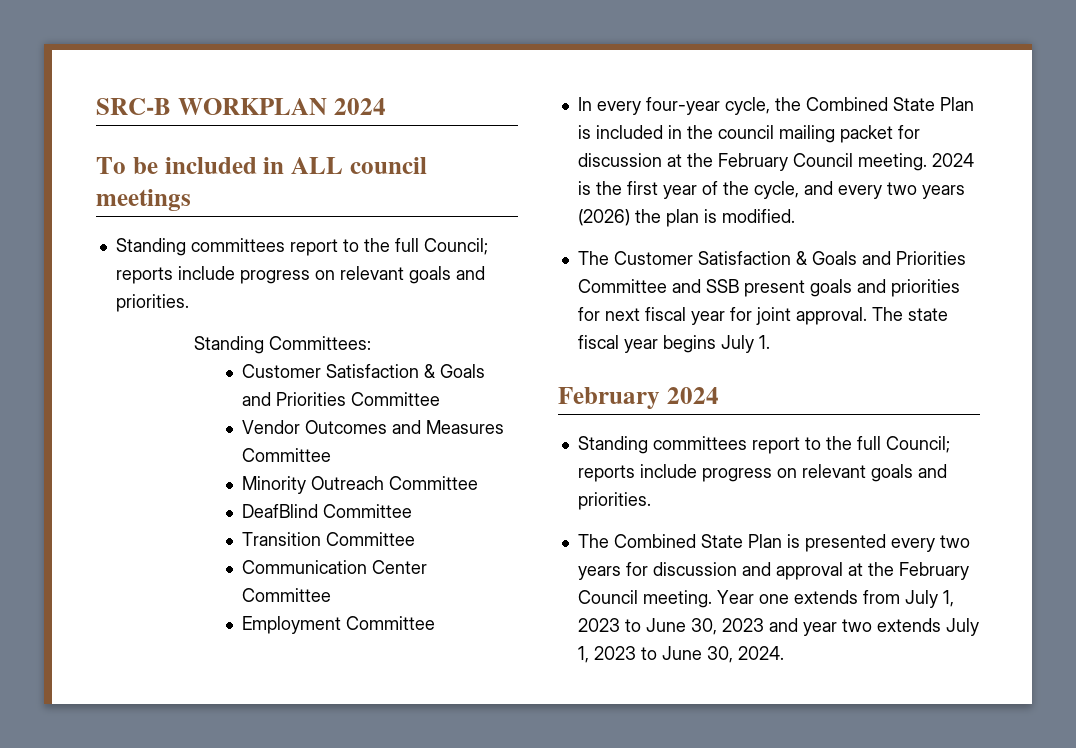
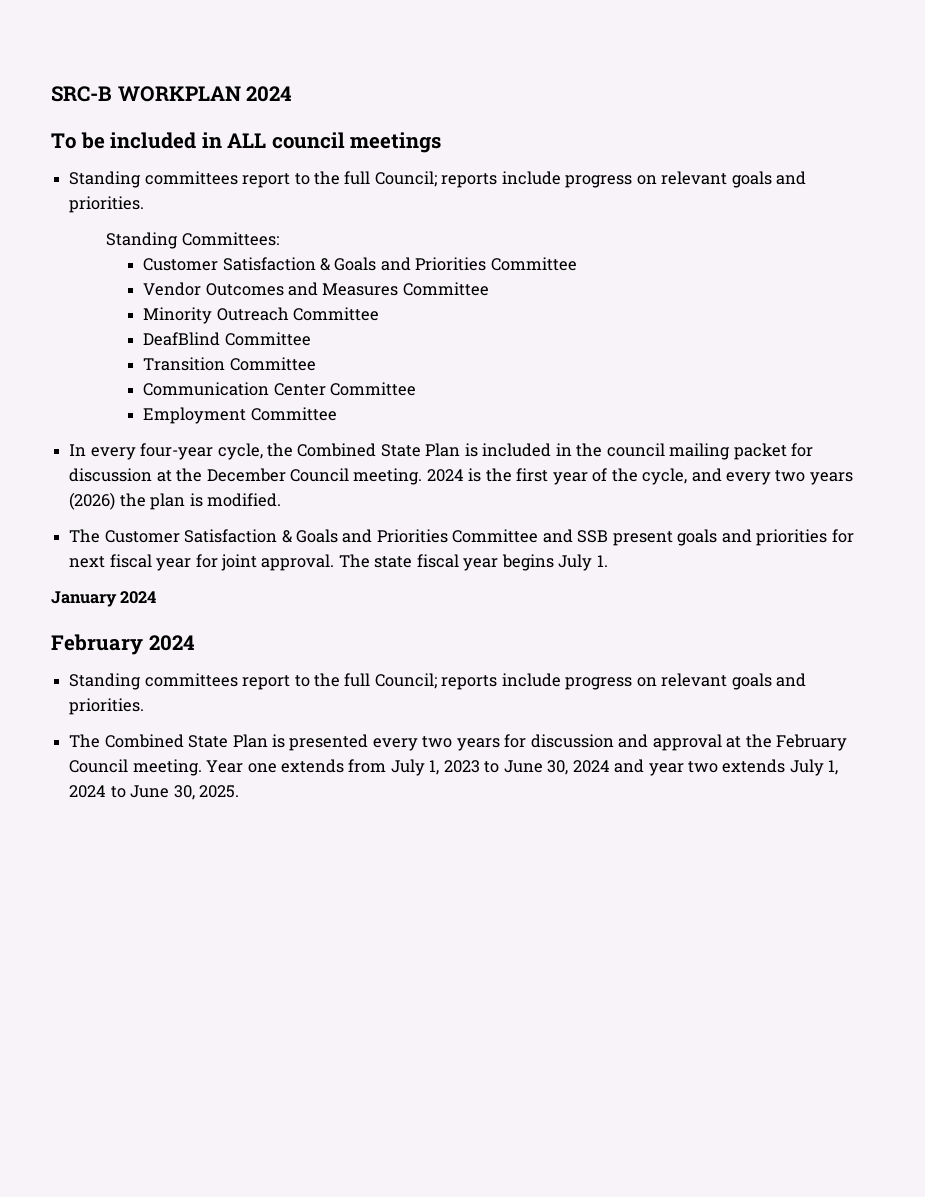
[717,153,788,171] February -> [206,468,286,482] December
(770, 342) none -> [51,591,157,607] // January 2024
[721,618,764,632] 2023 -> [572,760,610,773] 2024
[593,646,784,663] 2023 to June 30, 2024. -> [69,785,239,800] 2024 to June 30, 2025.

